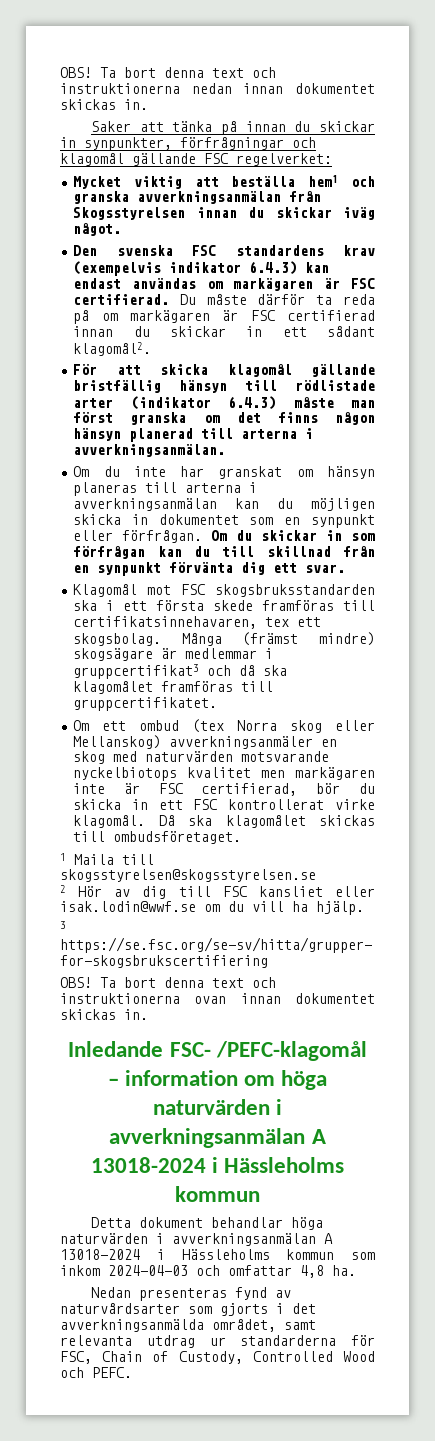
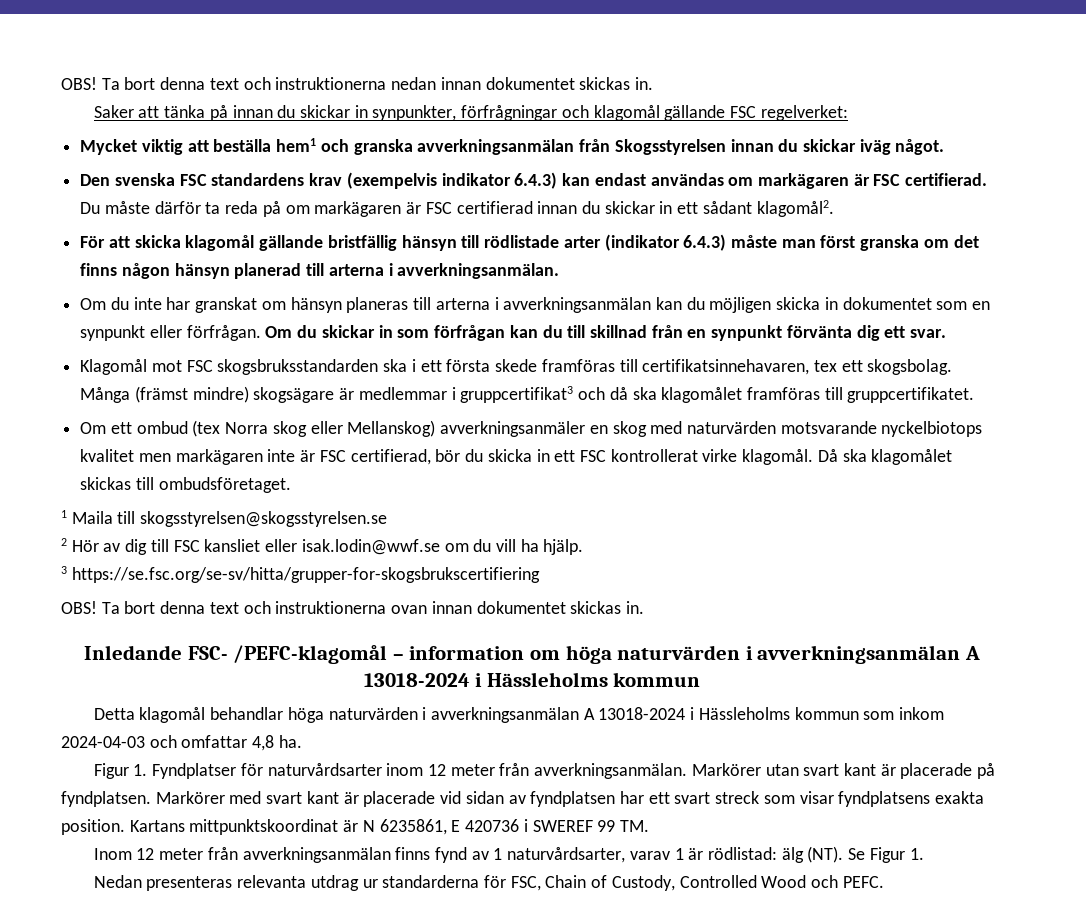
[138,1217,203,1228] dokument -> [139,707,206,723] klagomål
[90,1287,291,1301] [60,1303,316,1316] [60,1319,316,1332] Nedan presenteras fynd av naturvårdsarter som gjorts i det avverkningsanmälda området, samt -> [93,763,996,779] [61,791,985,807] [61,819,649,835] [93,846,924,863] [93,875,233,891] Figur 1. Fyndplatser för naturvårdsarter inom 12 meter från avverkningsanmälan. Markörer utan svart kant är placerade på fyndplatsen. Markörer med svart kant är placerade vid sidan av fyndplatsen har ett svart streck som visar fyndplatsens exakta position. Kartans mittpunktskoordinat är N 6235861, E 420736 i SWEREF 99 TM. // Inom 12 meter från avverkningsanmälan finns fynd av 1 naturvårdsarter, varav 1 är rödlistad: älg (NT). Se Figur 1. // Nedan presenteras

